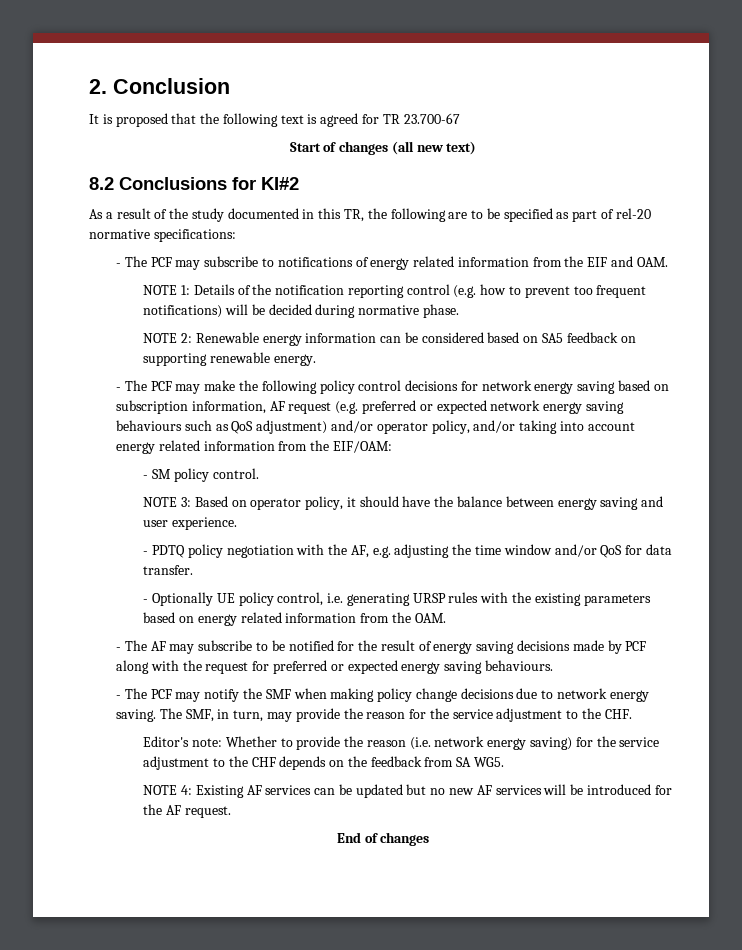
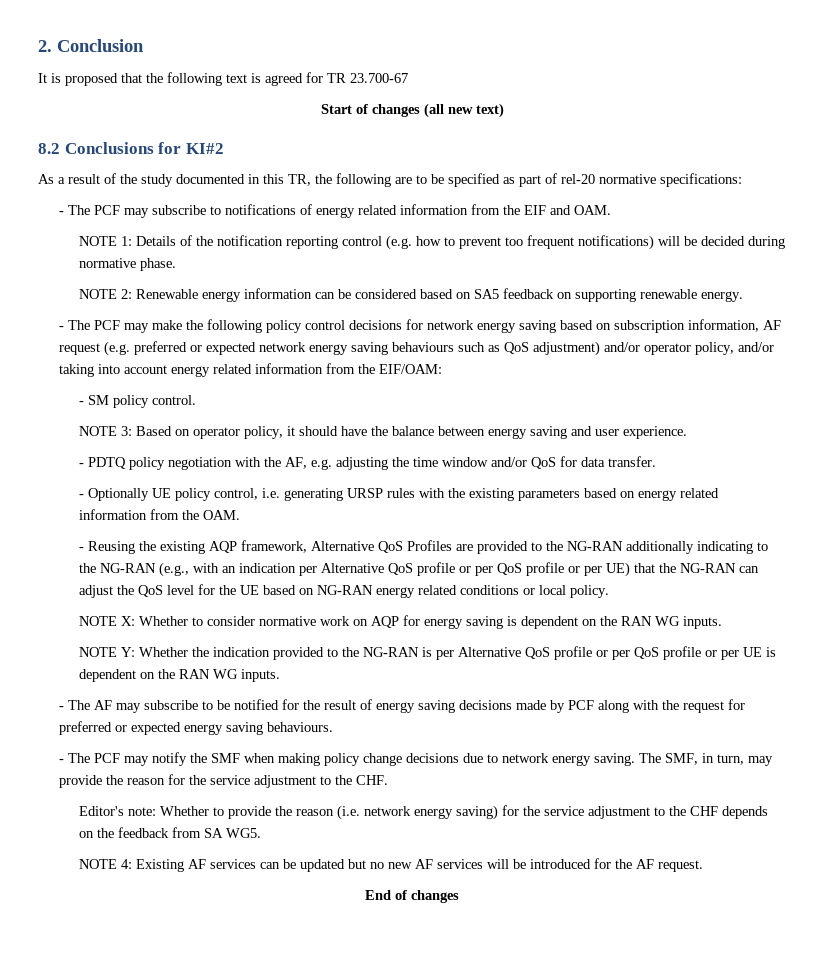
(446, 618) none -> [79,540,769,554] [79,562,760,577] [79,584,610,598] [79,615,723,629] [79,646,777,660] [79,669,281,682] // - Reusing the existing AQP framework, Alternative QoS Profiles are provided to the NG-RAN additionally indicating to the NG-RAN (e.g., with an indication per Alternative QoS profile or per QoS profile or per UE) that the NG-RAN can adjust the QoS level for the UE based on NG-RAN energy related conditions or local policy. // NOTE X: Whether to consider normative work on AQP for energy saving is dependent on the RAN WG inputs. // NOTE Y: Whether the indication provided to the NG-RAN is per Alternative QoS profile or per QoS profile or per UE is dependent on the RAN WG inputs.

